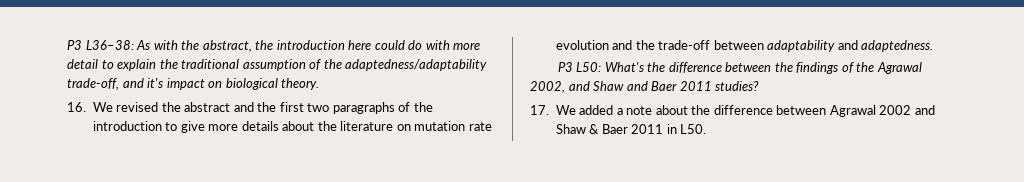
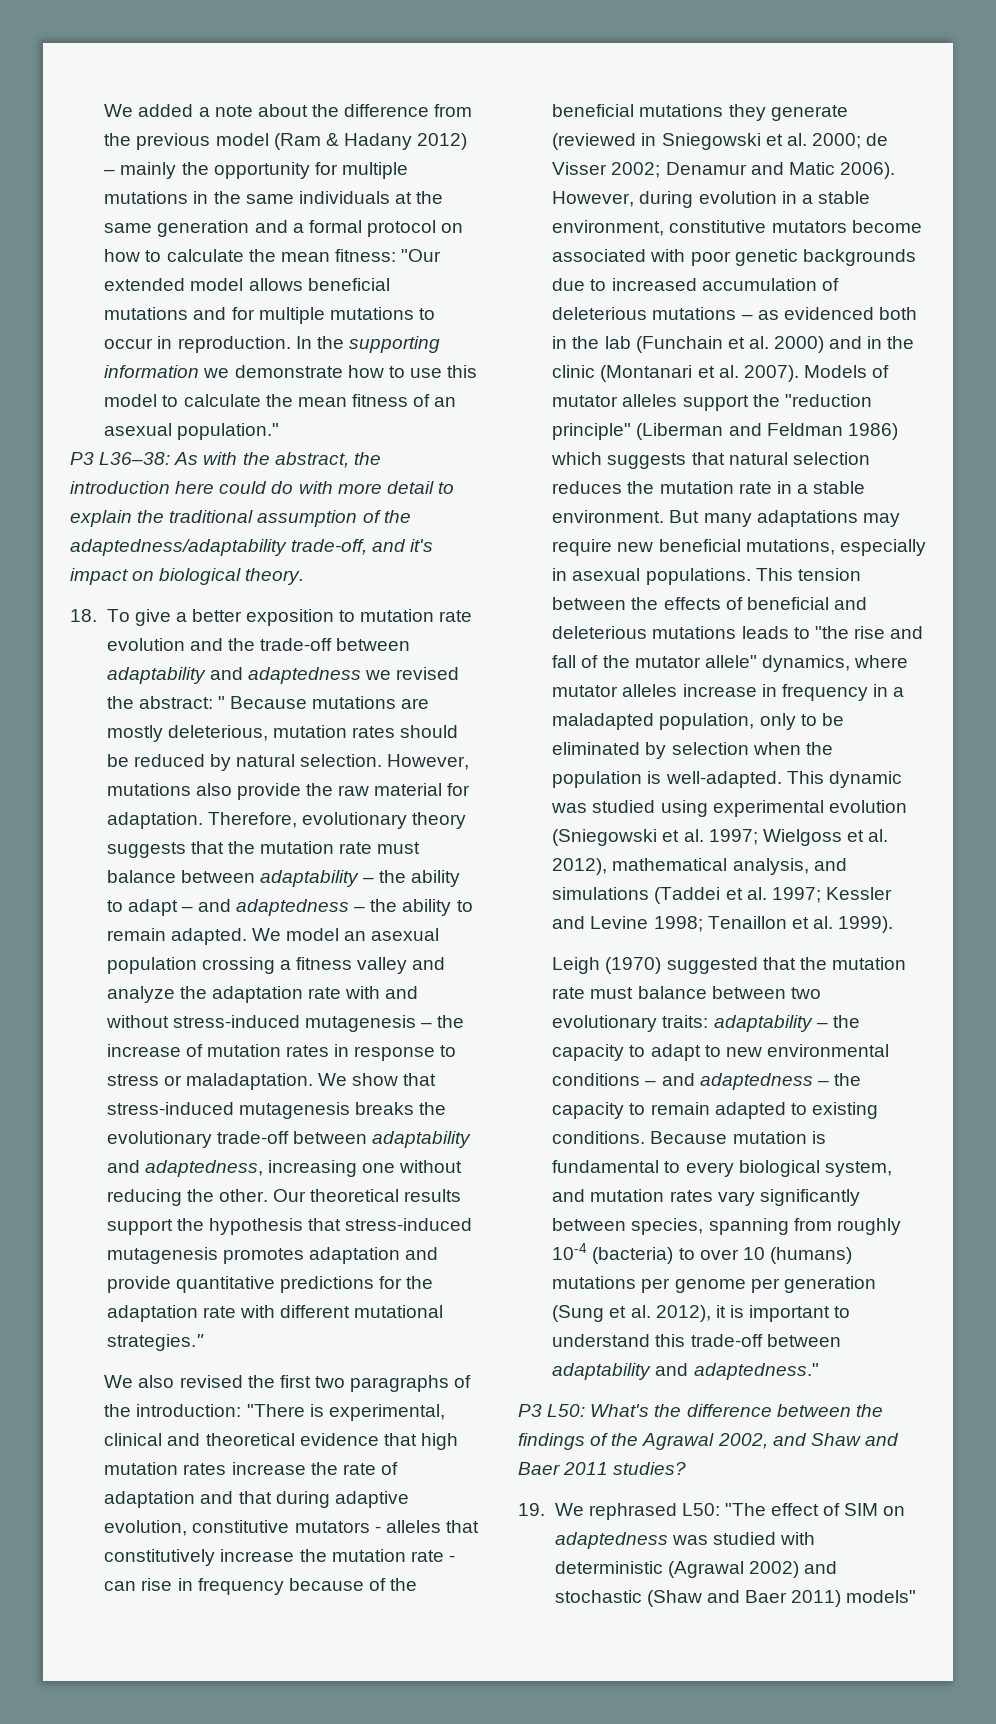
(67, 45) none -> [104,104,473,117] [104,133,468,150] [104,162,408,179] [104,191,444,204] [104,220,464,237] [104,249,442,262] [104,278,390,291] [104,307,435,324] [104,336,440,353] [104,365,478,378] [104,394,457,407] [104,423,280,440] We added a note about the difference from the previous model (Ram & Hadany 2012) – mainly the opportunity for multiple mutations in the same individuals at the same generation and a formal protocol on how to calculate the mean fitness: "Our extended model allows beneficial mutations and for multiple mutations to occur in reproduction. In the supporting information we demonstrate how to use this model to calculate the mean fitness of an asexual population." //
[67,102,433,114] [92,121,411,133] 16. We revised the abstract and the first two paragraphs of the introduction to give more details about the literature on -> [70,609,356,626] 18. To give a better exposition to
[861,40,934,52] adaptedness. -> [247,667,460,684] [106,696,430,709] [106,725,459,742] [106,754,470,771] [106,783,471,800] [106,812,466,829] [106,841,421,858] [106,870,461,887] [106,899,473,916] [106,928,440,945] [106,957,446,974] [106,986,419,1003] [105,1015,465,1032] [106,1044,457,1061] [106,1073,437,1090] [106,1102,446,1119] [106,1131,471,1148] [106,1160,463,1177] [106,1189,462,1206] [106,1218,473,1235] [106,1247,438,1264] [106,1276,434,1293] [106,1305,444,1322] [106,1334,204,1351] [104,1375,472,1392] [104,1404,445,1421] [104,1433,458,1450] [104,1462,398,1475] [104,1491,409,1508] [104,1520,479,1536] [104,1549,455,1566] [104,1578,418,1595] [552,104,848,121] [552,133,889,150] [552,162,895,179] [552,191,870,208] [552,220,922,236] [552,249,916,266] [552,278,839,291] [552,307,917,320] [552,336,915,353] [552,365,890,382] [552,394,872,411] [552,423,898,440] [551,452,870,469] [552,481,866,494] [552,510,900,527] [552,539,926,556] [552,568,861,585] [552,597,867,610] [552,626,924,639] [552,655,909,672] [552,684,905,701] [552,713,844,730] [552,742,833,759] [552,771,902,788] [551,800,907,817] [552,829,889,846] [552,858,847,875] [552,887,892,904] [552,916,894,933] [552,957,906,974] [552,986,821,999] [552,1015,860,1032] [552,1044,889,1061] [552,1073,861,1090] [552,1102,878,1119] [552,1131,826,1144] [552,1160,892,1177] [552,1189,860,1206] [552,1218,901,1235] [552,1243,852,1264] [552,1276,876,1293] [552,1305,851,1322] [552,1334,841,1347] [552,1363,819,1380] adaptedness we revised the abstract: " Because mutations are mostly deleterious, mutation rates should be reduced by natural selection. However, mutations also provide the raw material for adaptation. Therefore, evolutionary theory suggests that the mutation rate must balance between adaptability – the ability to adapt – and adaptedness – the ability to remain adapted. We model an asexual population crossing a fitness valley and analyze the adaptation rate with and without stress-induced mutagenesis – the increase of mutation rates in response to stress or maladaptation. We show that stress-induced mutagenesis breaks the evolutionary trade-off between adaptability and adaptedness, increasing one without reducing the other. Our theoretical results support the hypothesis that stress-induced mutagenesis promotes adaptation and provide quantitative predictions for the adaptation rate with different mutational strategies." // We also revised the first two paragraphs of the introduction: "There is experimental, clinical and theoretical evidence that high mutation rates increase the rate of adaptation and that during adaptive evolution, constitutive mutators - alleles that constitutively increase the mutation rate - can rise in frequency because of the beneficial mutations they generate (reviewed in Sniegowski et al. 2000; de Visser 2002; Denamur and Matic 2006). However, during evolution in a stable environment, constitutive mutators become associated with poor genetic backgrounds due to increased accumulation of deleterious mutations – as evidenced both in the lab (Funchain et al. 2000) and in the clinic (Montanari et al. 2007). Models of mutator alleles support the "reduction principle" (Liberman and Feldman 1986) which suggests that natural selection reduces the mutation rate in a stable environment. But many adaptations may require new beneficial mutations, especially in asexual populations. This tension between the effects of beneficial and deleterious mutations leads to "the rise and fall of the mutator allele" dynamics, where mutator alleles increase in frequency in a maladapted population, only to be eliminated by selection when the population is well-adapted. This dynamic was studied using experimental evolution (Sniegowski et al. 1997; Wielgoss et al. 2012), mathematical analysis, and simulations (Taddei et al. 1997; Kessler and Levine 1998; Tenaillon et al. 1999). // Leigh (1970) suggested that the mutation rate must balance between two evolutionary traits: adaptability – the capacity to adapt to new environmental conditions – and adaptedness – the capacity to remain adapted to existing conditions. Because mutation is fundamental to every biological system, and mutation rates vary significantly between species, spanning from roughly 10-4 (bacteria) to over 10 (humans) mutations per genome per generation (Sung et al. 2012), it is important to understand this trade-off between adaptability and adaptedness."
[530,105,935,117] [555,124,707,134] 17. We added a note about the difference between Agrawal 2002 and Shaw & Baer 2011 in L50. -> [518,1503,906,1520] [554,1532,815,1549] [554,1561,837,1578] [554,1590,917,1607] 19. We rephrased L50: "The effect of SIM on adaptedness was studied with deterministic (Agrawal 2002) and stochastic (Shaw and Baer 2011) models"

